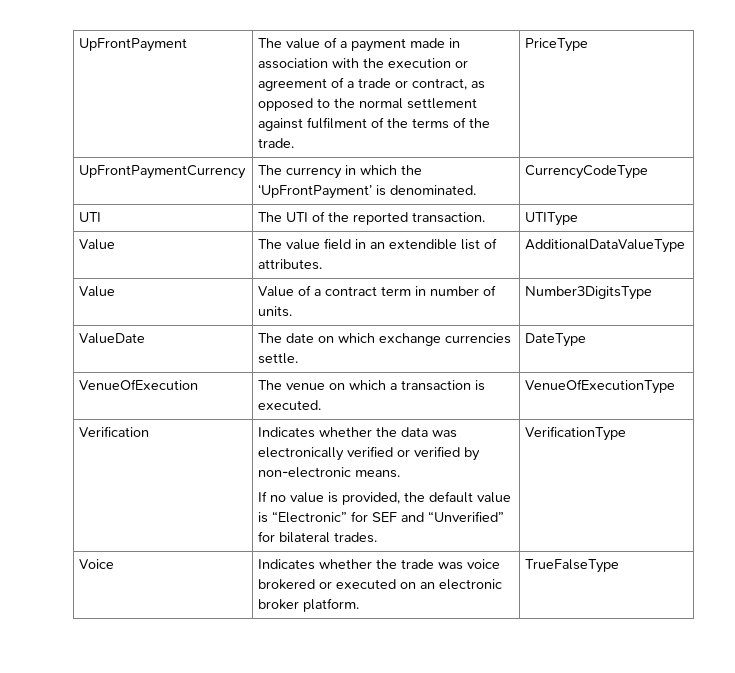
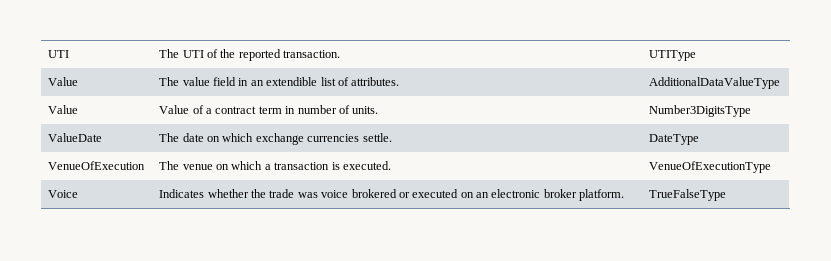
[79,38,188,52] [258,37,461,52] [258,58,469,69] [258,77,486,91] [258,98,478,111] [258,117,491,131] [258,138,295,148] [525,38,589,52] [79,165,247,179] [258,165,423,179] [258,184,477,199] [525,165,649,179] UpFrontPayment | The value of a payment made in association with the execution or agreement of a trade or contract, as opposed to the normal settlement against fulfilment of the terms of the trade. | PriceType // UpFrontPaymentCurrency | The currency in which the ‘UpFrontPayment’ is denominated. | CurrencyCodeType // -> (48, 54) none
[79,426,150,437] [258,427,458,438] [258,446,481,461] [258,467,401,478] [258,491,512,505] [258,511,505,523] [258,531,378,543] [525,426,627,441] // Verification | Indicates whether the data was electronically verified or verified by non-electronic means. // If no value is provided, the default value is “Electronic” for SEF and “Unverified” for bilateral trades. | VerificationType -> (772, 167) none

